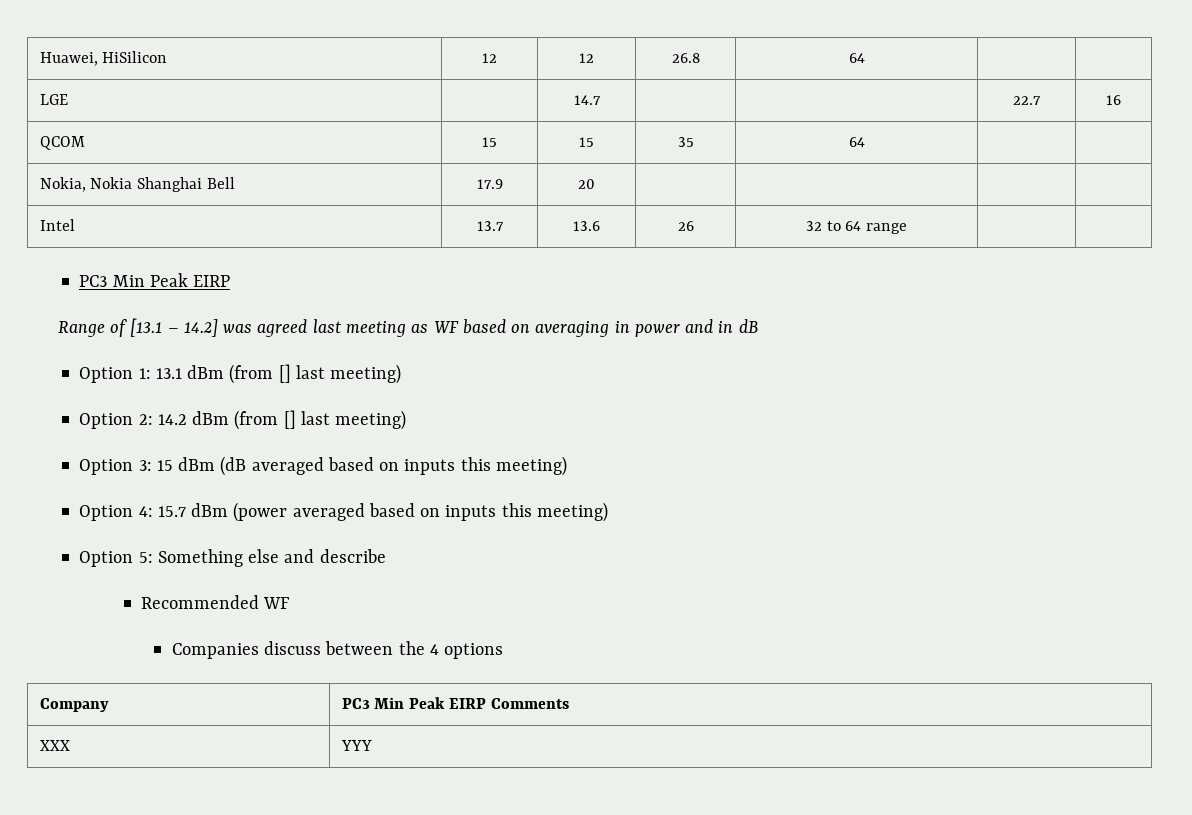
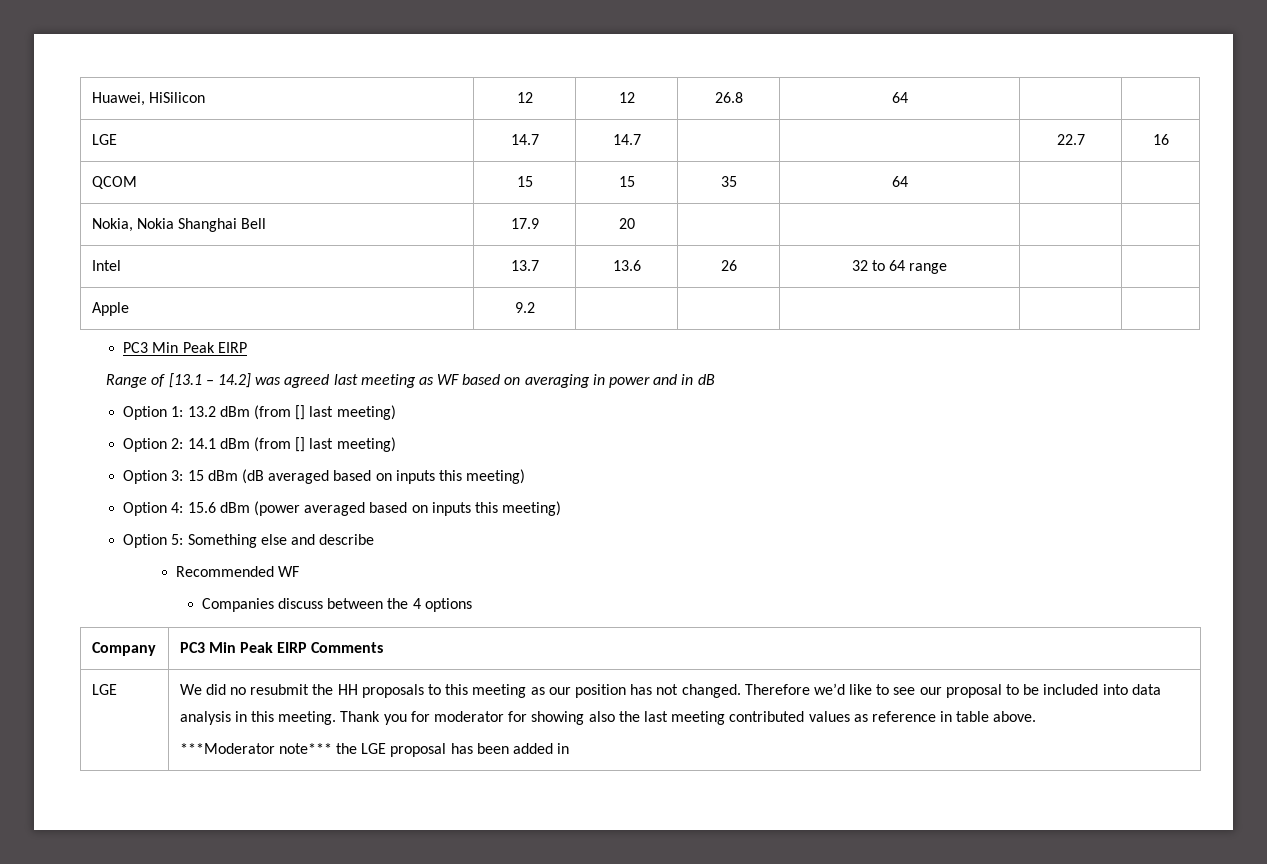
(68, 99) none -> [510,134,539,145] 14.7
(908, 228) none -> [91,302,129,316] [514,302,535,313] // Apple | 9.2 | | | | |
[155,368,182,379] 13.1 -> [187,406,216,417] 13.2
[157,414,187,425] 14.2 -> [187,438,216,449] 14.1
[157,506,186,517] 15.7 -> [187,502,216,513] 15.6
[39,740,70,751] [340,740,372,751] XXX | YYY -> [91,684,117,695] [179,683,1161,698] [179,711,1037,725] [179,743,570,757] LGE | We did no resubmit the HH proposals to this meeting as our position has not changed. Therefore we’d like to see our proposal to be included into data analysis in this meeting. Thank you for moderator for showing also the last meeting contributed values as reference in table above. // ***Moderator note*** the LGE proposal has been added in

